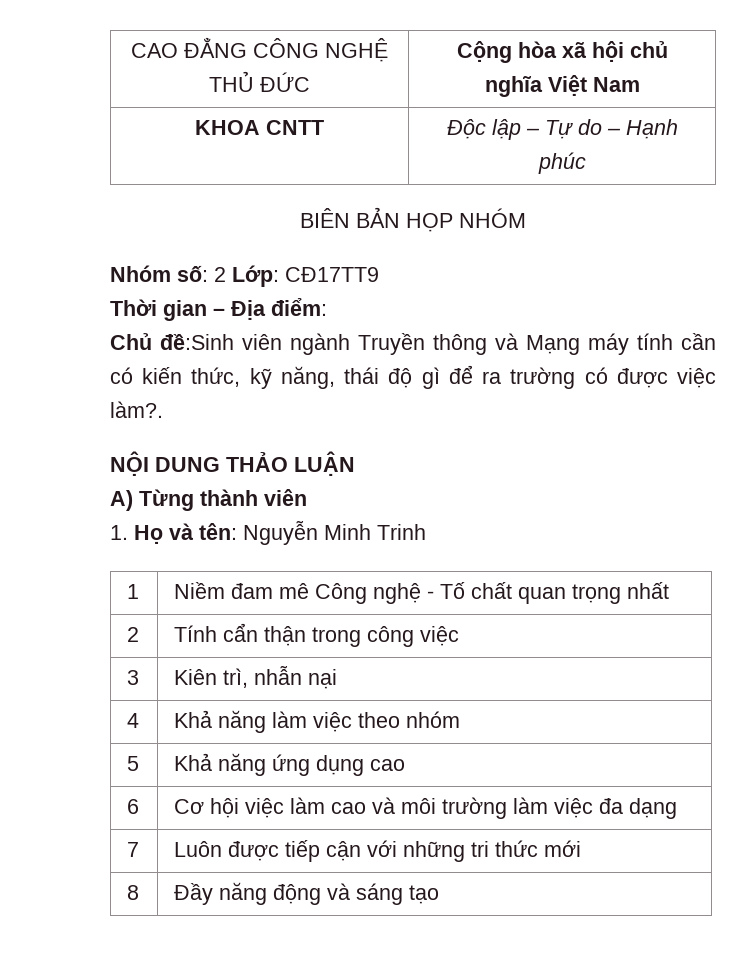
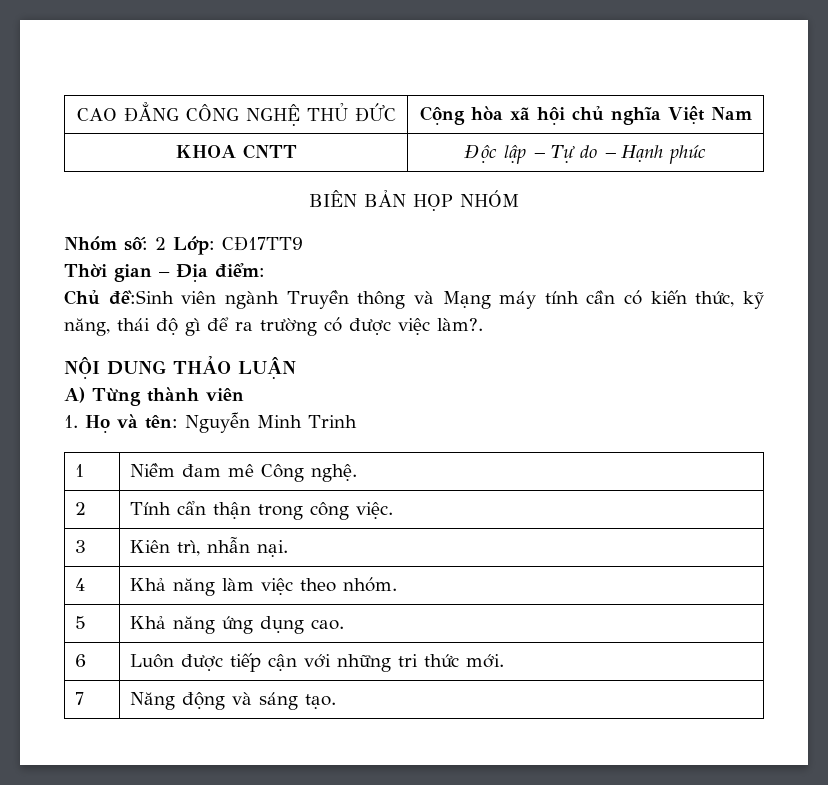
[373,582,670,604] nghệ - Tố chất quan trọng nhất -> [310,464,357,482] nghệ.
[420,626,460,646] việc -> [355,502,393,520] việc.
[308,669,338,689] nại -> [256,540,288,558] nại.
[406,711,461,728] nhóm -> [342,577,397,592] nhóm.
[370,759,406,771] cao -> [310,619,344,630] cao.
[174,797,678,819] [127,842,140,857] | Cơ hội việc làm cao và môi trường làm việc đa dạng // 7 -> (86, 660) none
[544,840,582,857] [127,885,140,900] [174,882,268,905] mới // 8 | Đầy năng -> [465,654,504,668] [74,692,84,705] [129,692,175,710] mới. // 7 | Năng
[409,885,440,904] tạo -> [304,694,336,710] tạo.

